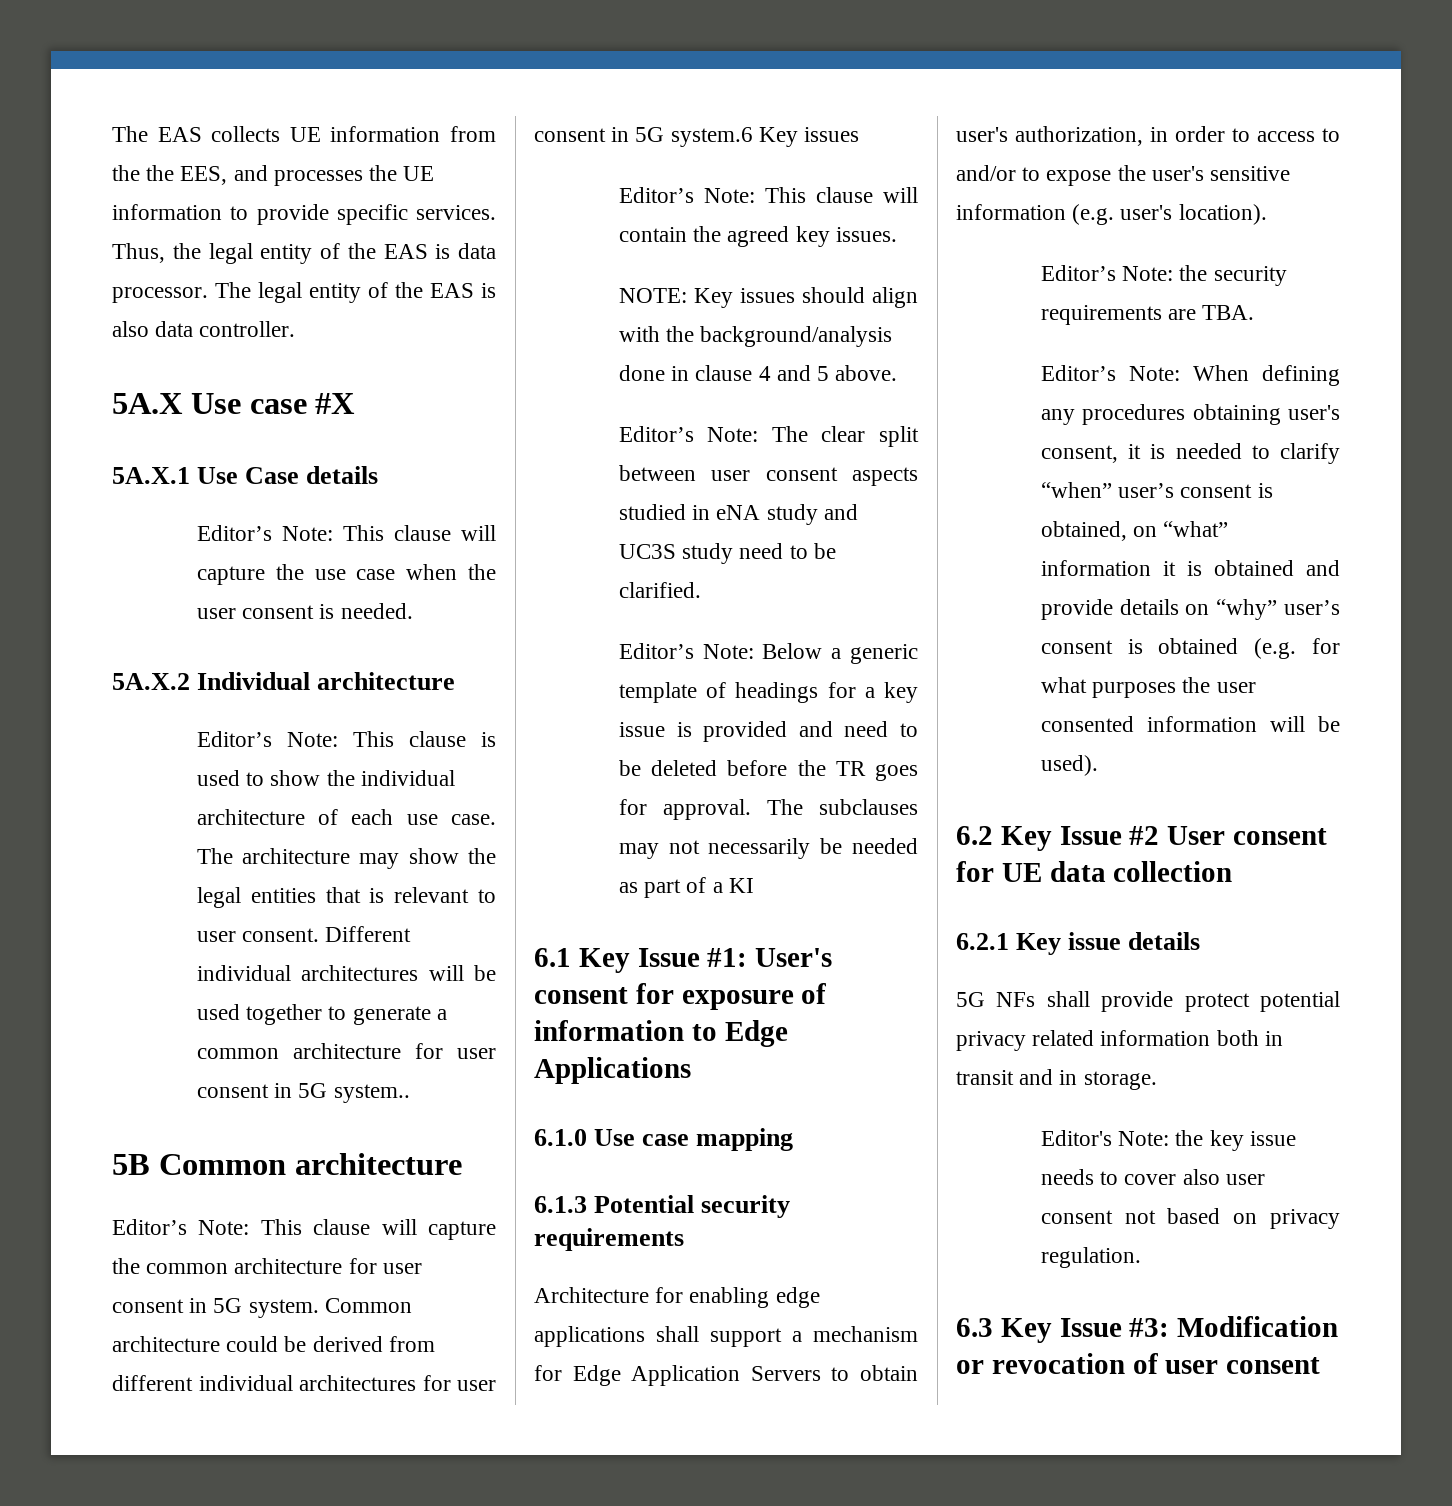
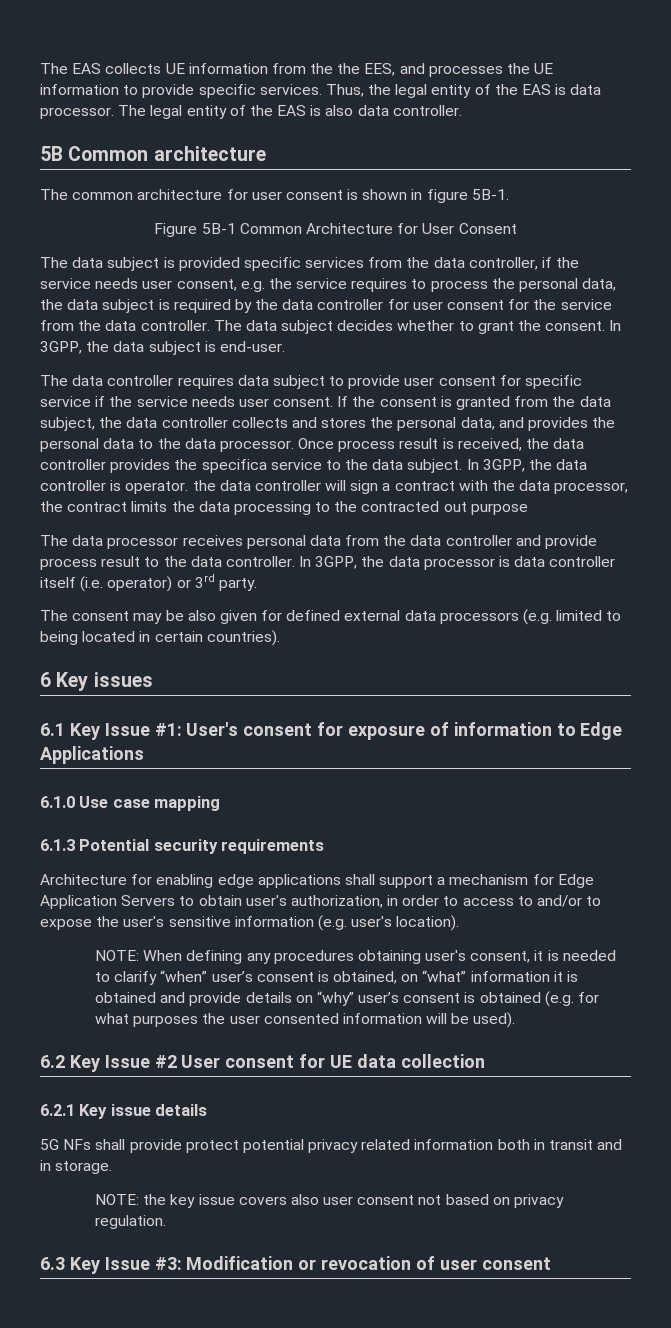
[112,393,356,414] [112,466,379,484] [196,525,496,541] [196,564,496,585] [196,603,413,619] [112,672,456,690] [196,731,496,747] [196,770,455,786] [196,809,496,825] [196,848,496,869] [196,887,496,908] [196,926,412,942] [196,965,496,981] [196,1004,447,1025] [196,1043,496,1059] [196,1083,410,1103] [112,1153,462,1175] [112,1219,496,1240] [112,1258,422,1274] [112,1298,412,1318] [112,1336,435,1352] [112,1375,496,1391] [534,127,860,147] [618,187,918,203] [618,226,897,247] [618,287,918,308] [618,326,893,347] [618,365,898,381] [618,426,919,447] [618,465,918,486] [618,504,858,525] [618,543,836,564] [618,582,701,598] [618,643,918,664] [618,682,918,703] [618,721,918,742] [618,760,918,781] [618,799,918,820] [618,838,918,859] [618,877,754,898] 5A.X Use case #X // 5A.X.1 Use Case details // Editor’s Note: This clause will capture the use case when the user consent is needed. // 5A.X.2 Individual architecture // Editor’s Note: This clause is used to show the individual architecture of each use case. The architecture may show the legal entities that is relevant to user consent. Different individual architectures will be used together to generate a common architecture for user consent in 5G system.. // 5B Common architecture // Editor’s Note: This clause will capture the common architecture for user consent in 5G system. Common architecture could be derived from different individual architectures for user consent in 5G system.6 Key issues // Editor’s Note: This clause will contain the agreed key issues. // NOTE: Key issues should align with the background/analysis done in clause 4 and 5 above. // Editor’s Note: The clear split between user consent aspects studied in eNA study and UC3S study need to be clarified. // Editor’s Note: Below a generic template of headings for a key issue is provided and need to be deleted before the TR goes for approval. The subclauses may not necessarily be needed as part of a KI -> [40,146,266,161] [40,189,509,203] [154,223,517,237] [40,257,580,271] [40,278,617,292] [40,299,612,313] [40,320,622,334] [40,341,285,355] [40,375,583,389] [40,396,611,410] [40,417,616,431] [40,438,585,452] [40,459,588,473] [40,480,629,494] [40,501,528,515] [40,535,598,549] [40,556,616,570] [40,574,257,592] [40,609,622,625] [40,630,280,646] [40,672,153,691] 5B Common architecture // The common architecture for user consent is shown in figure 5B-1. // Figure 5B-1 Common Architecture for User Consent // The data subject is provided specific services from the data controller, if the service needs user consent, e.g. the service requires to process the personal data, the data subject is required by the data controller for user consent for the service from the data controller. The data subject decides whether to grant the consent. In 3GPP, the data subject is end-user. // The data controller requires data subject to provide user consent for specific service if the service needs user consent. If the consent is granted from the data subject, the data controller collects and stores the personal data, and provides the personal data to the data processor. Once process result is received, the data controller provides the specifica service to the data subject. In 3GPP, the data controller is operator. the data controller will sign a contract with the data processor, the contract limits the data processing to the contracted out purpose // The data processor receives personal data from the data controller and provide process result to the data controller. In 3GPP, the data processor is data controller itself (i.e. operator) or 3rd party. // The consent may be also given for defined external data processors (e.g. limited to being located in certain countries). // 6 Key issues
[1040,265,1287,286] [1040,305,1255,325] [1040,365,1180,381] Editor’s Note: the security requirements are TBA. // Editor’s Note: -> [94,950,139,961] NOTE:
[1040,1130,1170,1146] Editor's Note: -> [94,1194,139,1205] NOTE:
[1040,1169,1177,1185] needs to cover -> [238,1196,287,1205] covers

